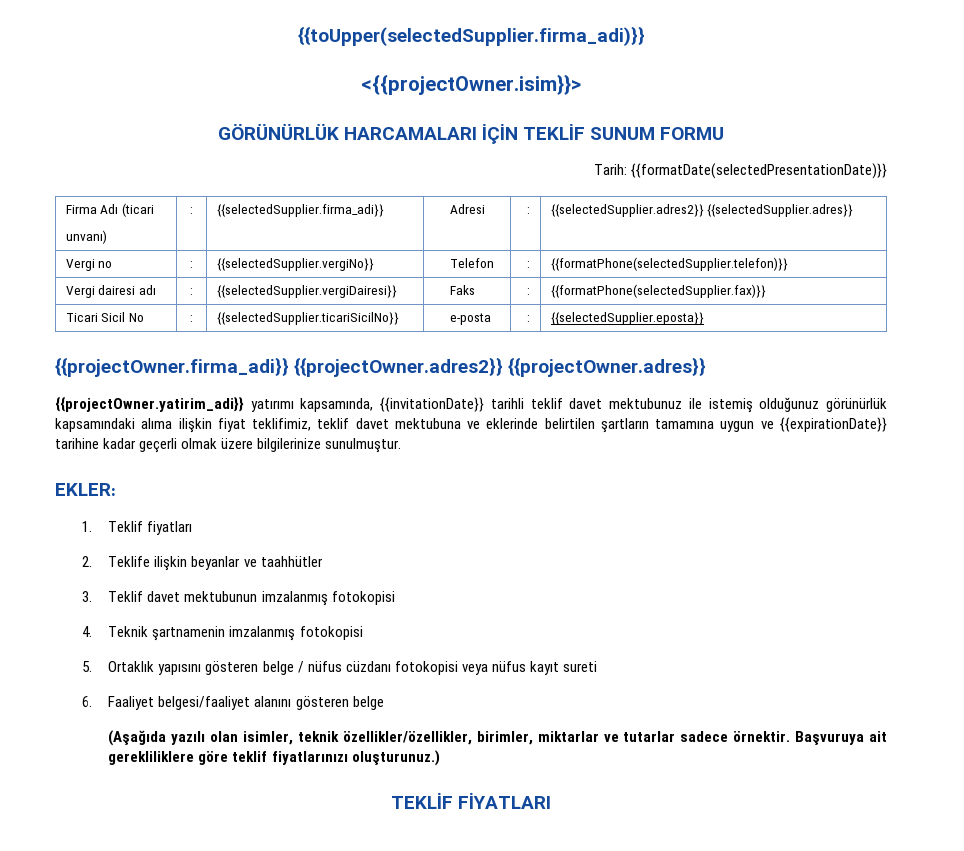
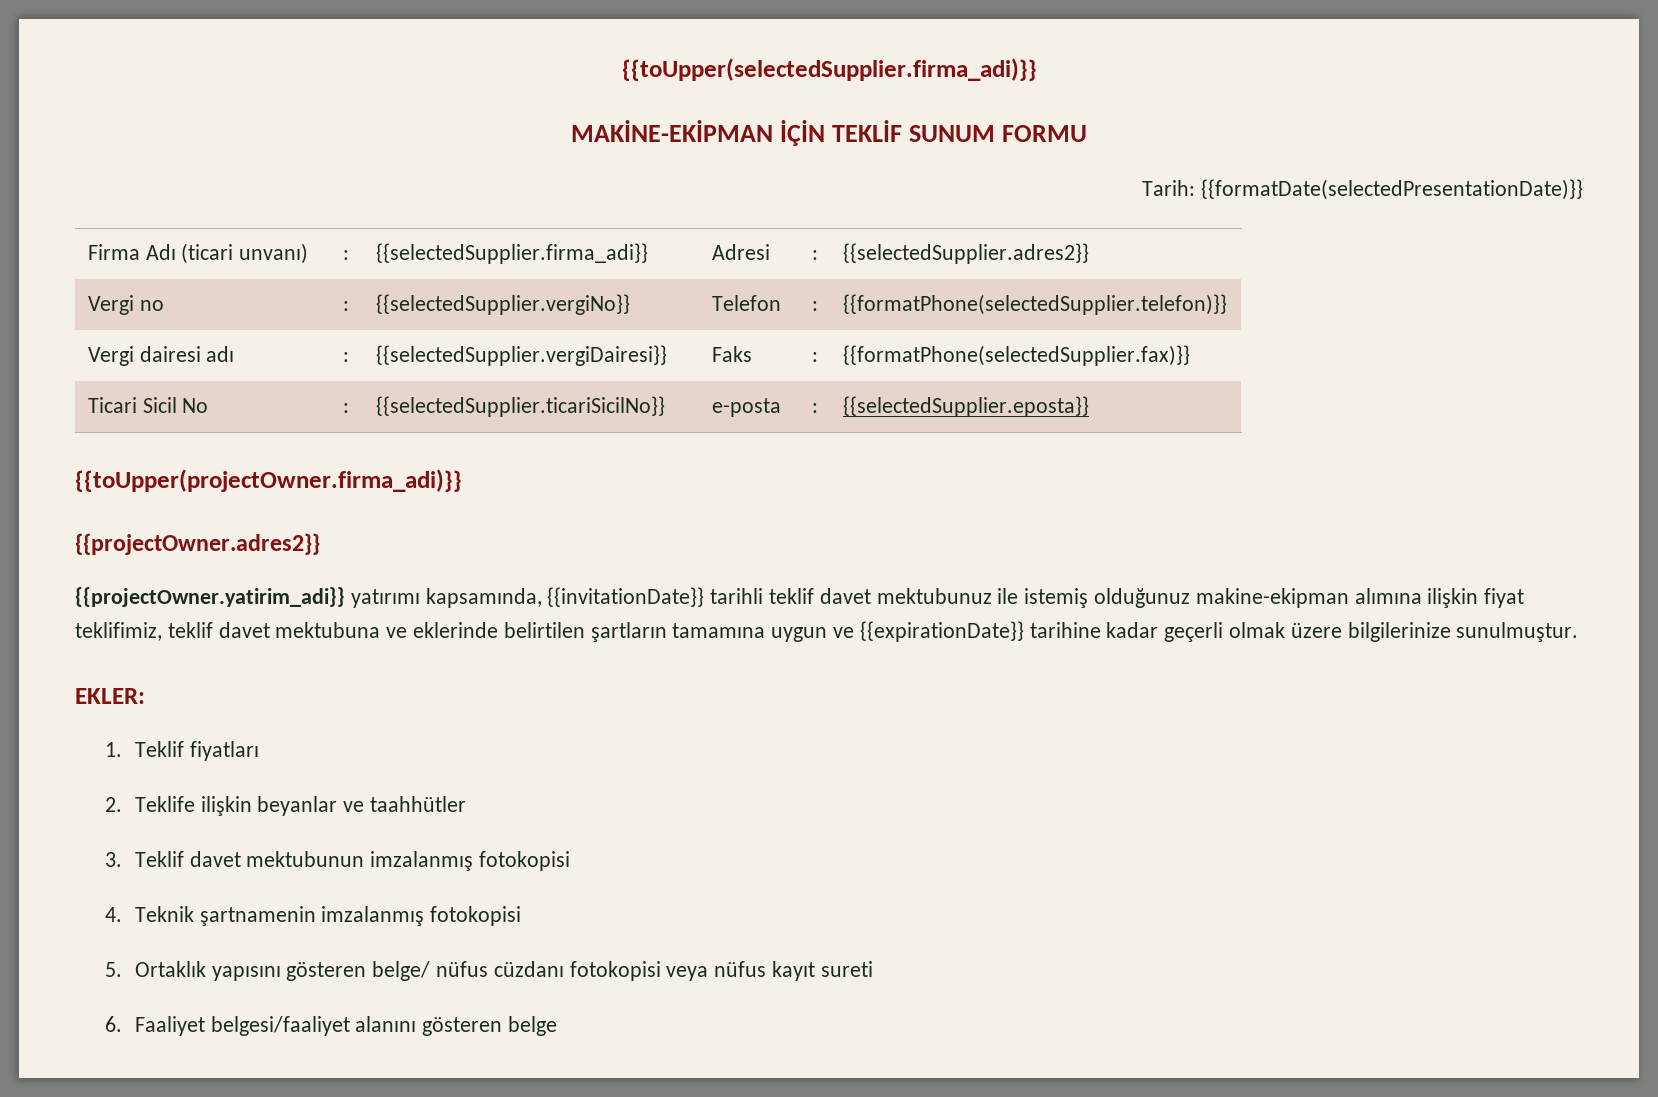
[361,74,581,95] [217,123,477,140] <{{projectOwner.isim}}> // GÖRÜNÜRLÜK HARCAMALARI -> [570,120,773,142] MAKİNE-EKİPMAN
(154, 210) // -> (234, 253) none
[707,204,854,217] {{selectedSupplier.adres}} -> (1089, 253) none
[55,357,289,377] {{projectOwner.firma_adi}} -> [75,469,462,492] {{toUpper(projectOwner.firma_adi)}} //
[508,357,707,377] {{projectOwner.adres}} -> (320, 544) none
[826,398,888,412] [55,418,173,432] görünürlük kapsamındaki alıma -> [1195,588,1422,608] makine-ekipman alımına
[262,661,304,675] belge / -> [372,961,431,981] belge/
[108,730,887,746] [108,750,440,766] [390,792,552,809] // (Aşağıda yazılı olan isimler, teknik özellikler/özellikler, birimler, miktarlar ve tutarlar sadece örnektir. Başvuruya ait gerekliliklere göre teklif fiyatlarınızı oluşturunuz.) // TEKLİF FİYATLARI -> (557, 1026) none

